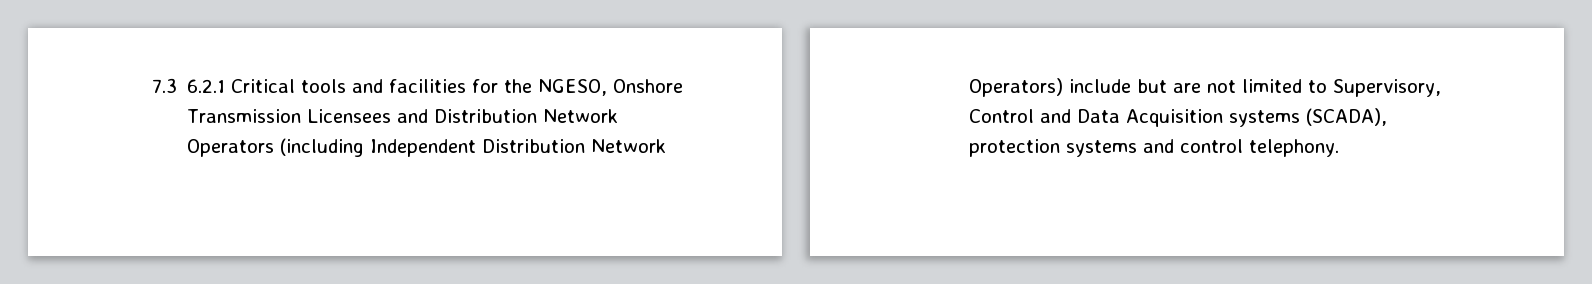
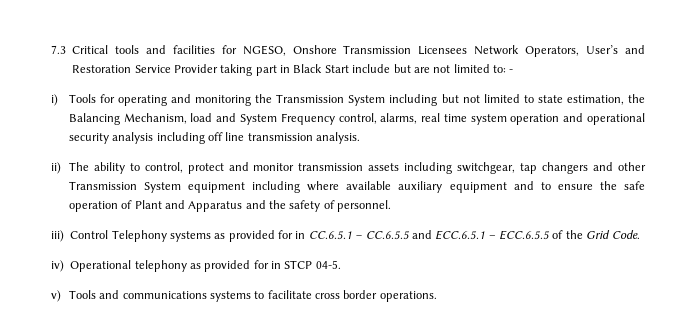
[186,79,225,93] 6.2.1 -> (66, 49) none
[503,79,532,93] the -> (237, 49) none
[396,109,618,123] [186,138,666,157] [968,78,1063,97] and Distribution Network Operators (including Independent Distribution Network Operators) -> [474,45,645,57] [72,64,349,76] Network Operators, User’s and Restoration Service Provider taking part in Black Start
[1307,79,1441,97] [968,108,1387,127] [968,139,1339,157] to Supervisory, Control and Data Acquisition systems (SCADA), protection systems and control telephony. -> [493,65,514,73] [50,94,645,106] [68,113,645,125] [68,132,361,144] [50,162,646,174] [68,181,645,193] [68,200,392,212] [50,230,640,242] [50,260,341,272] [50,290,437,302] to: - // i) Tools for operating and monitoring the Transmission System including but not limited to state estimation, the Balancing Mechanism, load and System Frequency control, alarms, real time system operation and operational security analysis including off line transmission analysis. // ii) The ability to control, protect and monitor transmission assets including switchgear, tap changers and other Transmission System equipment including where available auxiliary equipment and to ensure the safe operation of Plant and Apparatus and the safety of personnel. // iii) Control Telephony systems as provided for in CC.6.5.1 – CC.6.5.5 and ECC.6.5.1 – ECC.6.5.5 of the Grid Code. // iv) Operational telephony as provided for in STCP 04-5. // v) Tools and communications systems to facilitate cross border operations.

